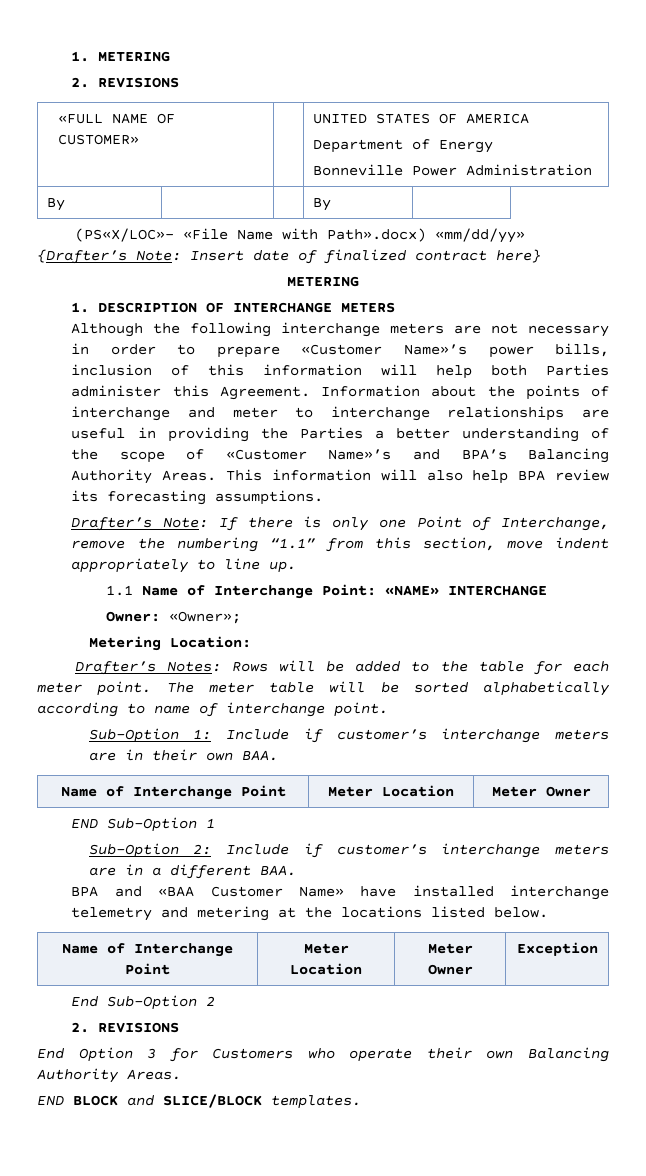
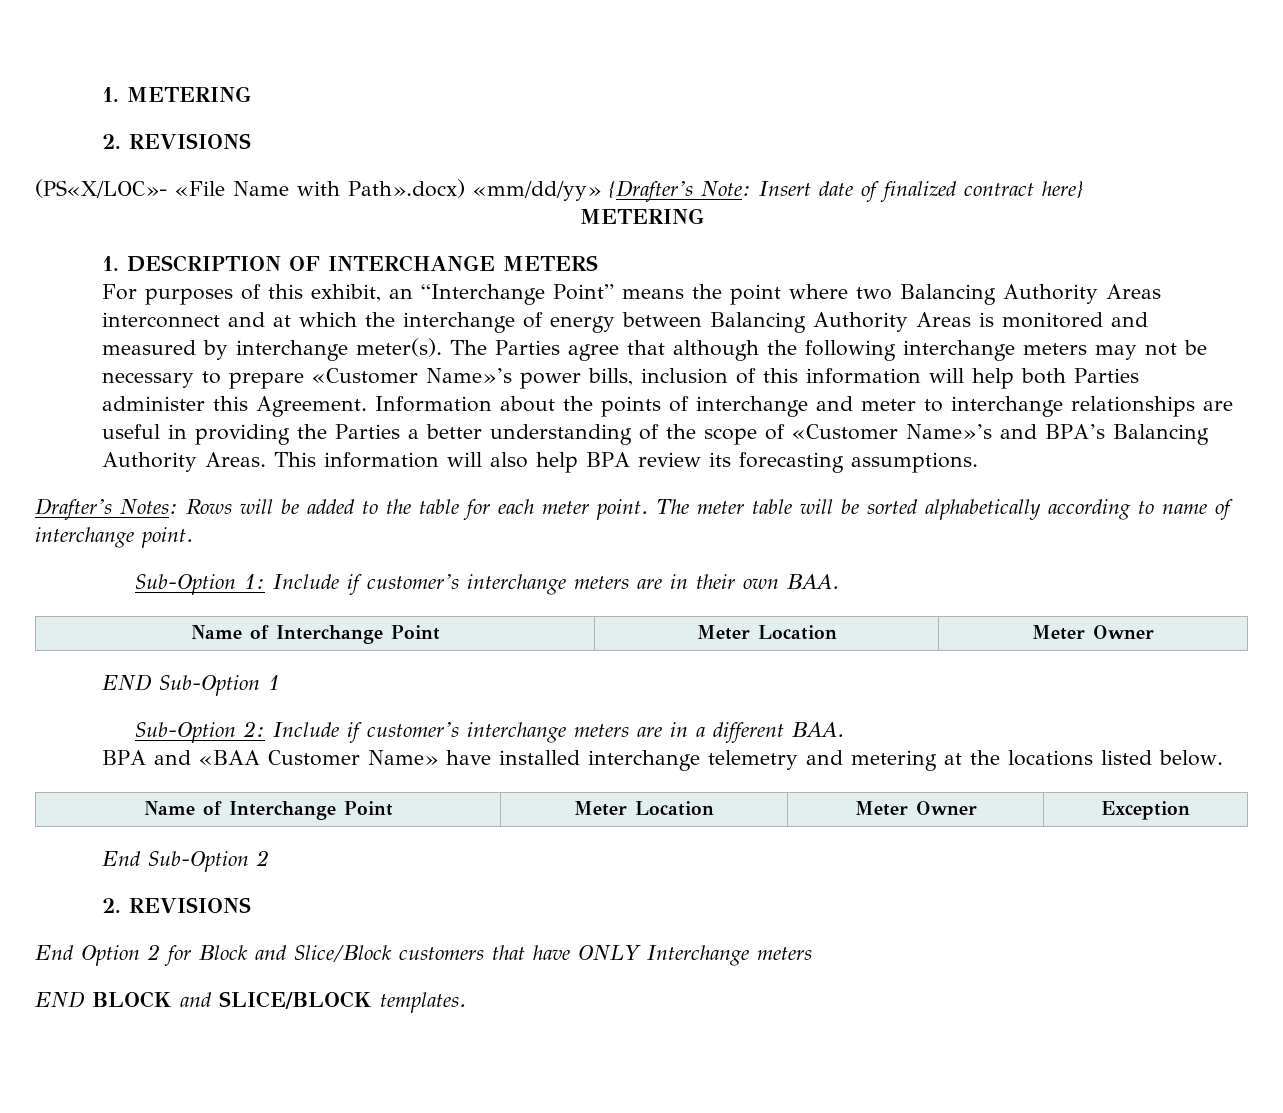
[57,113,175,124] [57,134,139,145] [313,113,530,124] [313,139,494,153] [313,164,593,176] [47,198,66,211] [313,198,332,211] // «FULL NAME OF CUSTOMER» | | UNITED STATES OF AMERICA // Department of Energy // Bonneville Power Administration // By | | | By | -> (251, 141) none
[71,322,609,337] [71,343,156,355] Although the following interchange meters are not necessary in order -> [101,284,1161,305] [101,312,1148,333] [101,338,1207,361] [101,372,194,388] For purposes of this exhibit, an “Interchange Point” means the point where two Balancing Authority Areas interconnect and at which the interchange of energy between Balancing Authority Areas is monitored and measured by interchange meter(s). The Parties agree that although the following interchange meters may not be necessary
[71,516,609,531] [71,537,609,552] [71,558,297,573] [105,584,547,599] [105,611,241,624] [88,636,251,651] // Drafter’s Note: If there is only one Point of Interchange, remove the numbering “1.1” from this section, move indent appropriately to line up. // 1.1 Name of Interchange Point: «NAME» INTERCHANGE // Owner: «Owner»; // Metering Location: -> (978, 462) none
[147,1047,609,1062] [37,1068,181,1083] 3 for Customers who operate their own Balancing Authority Areas. -> [147,944,812,966] 2 for Block and Slice/Block customers that have ONLY Interchange meters

